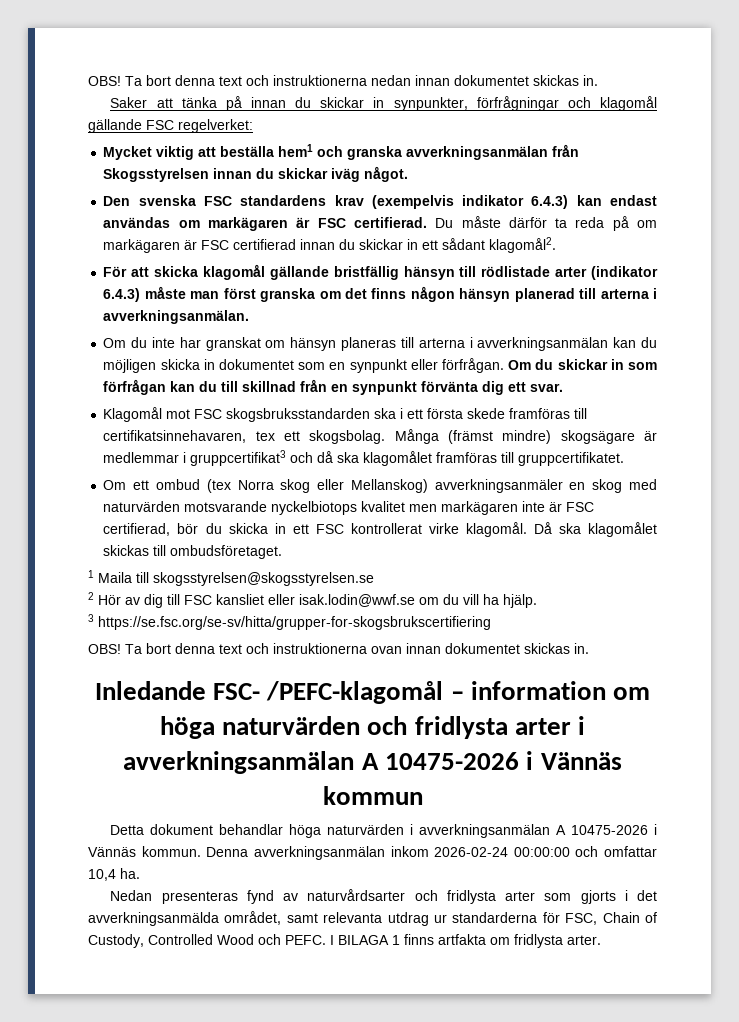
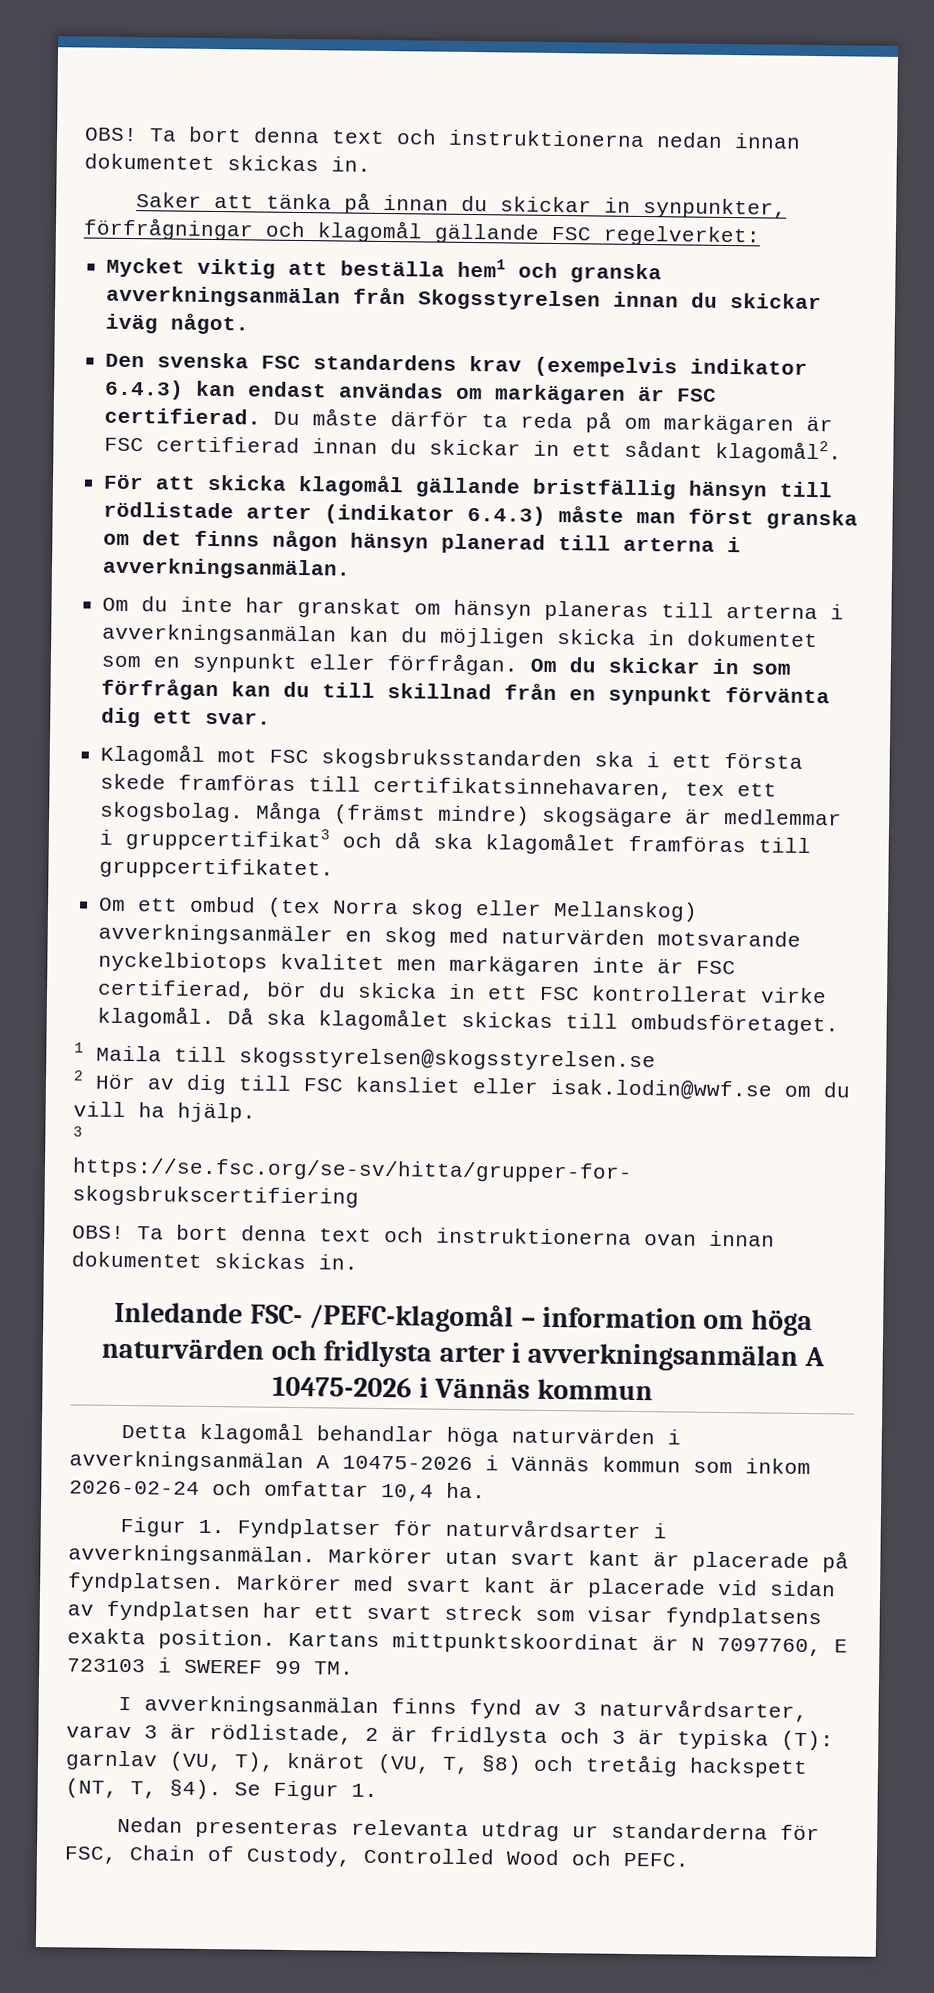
[150,824,214,835] dokument -> [199,1421,306,1445] klagomål
[141,846,385,860] kommun. Denna avverkningsanmälan -> [602,1456,733,1474] kommun som
[513,847,570,857] 00:00:00 -> (200, 1487) none
[110,889,658,904] [88,911,318,926] Nedan presenteras fynd av naturvårdsarter och fridlysta arter som gjorts i det avverkningsanmälda området, samt -> [120,1516,668,1540] [68,1544,849,1573] [68,1572,836,1599] [67,1600,822,1629] [67,1628,848,1657] [67,1657,354,1675] [118,1695,809,1723] [66,1723,834,1751] [65,1750,808,1779] [65,1778,378,1801] [117,1816,340,1839] Figur 1. Fyndplatser för naturvårdsarter i avverkningsanmälan. Markörer utan svart kant är placerade på fyndplatsen. Markörer med svart kant är placerade vid sidan av fyndplatsen har ett svart streck som visar fyndplatsens exakta position. Kartans mittpunktskoordinat är N 7097760, E 723103 i SWEREF 99 TM. // I avverkningsanmälan finns fynd av 3 naturvårdsarter, varav 3 är rödlistade, 2 är fridlysta och 3 är typiska (T): garnlav (VU, T), knärot (VU, T, §8) och tretåig hackspett (NT, T, §4). Se Figur 1. // Nedan presenteras
[330,934,601,948] I BILAGA 1 finns artfakta om fridlysta arter. -> (689, 1859) none

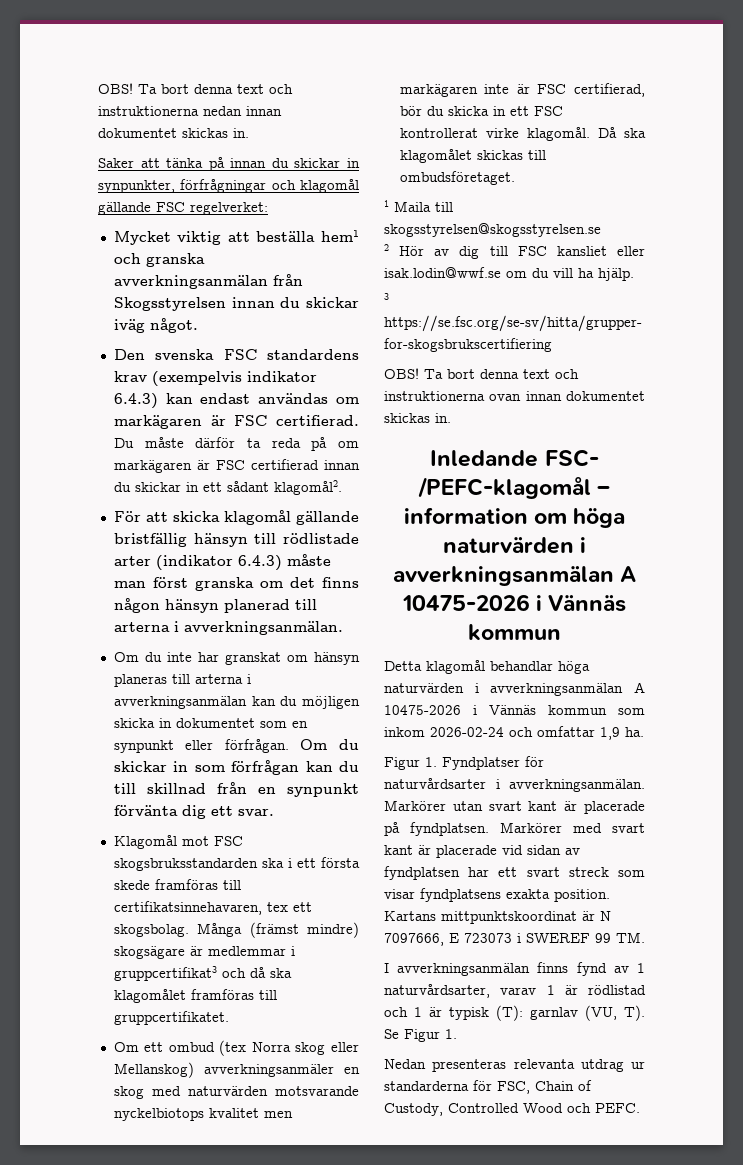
[270,1339,505,1368] och fridlysta arter -> (574, 545) none
[381,1484,434,1502] 10,4 -> [600,727,620,740] 1,9
[717,1637,848,1657] [67,1658,146,1673] 7097760, E 723103 -> [384,933,512,946] 7097666, E 723073
[573,1702,588,1716] 3 -> [637,963,645,973] 1
[144,1723,834,1751] [65,1750,808,1779] [65,1778,222,1800] 3 är rödlistade, 2 är fridlysta och 3 är typiska (T): garnlav (VU, T), knärot (VU, T, §8) och tretåig hackspett (NT, T, §4). -> [546,985,646,995] [384,1005,645,1021] 1 är rödlistad och 1 är typisk (T): garnlav (VU, T).

